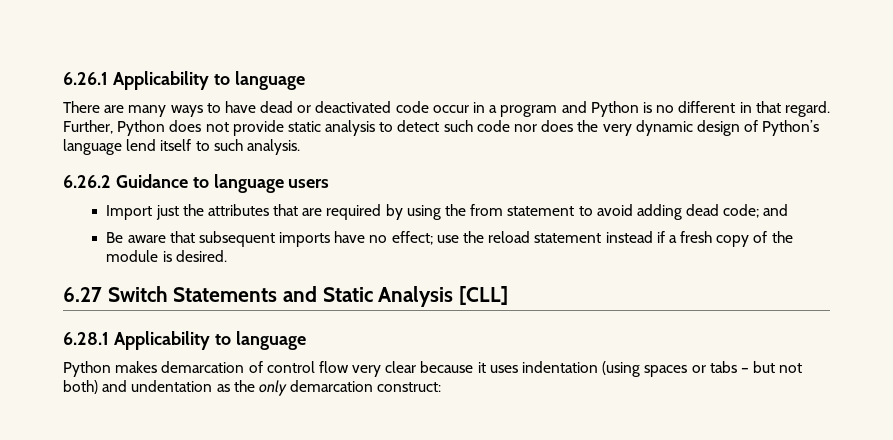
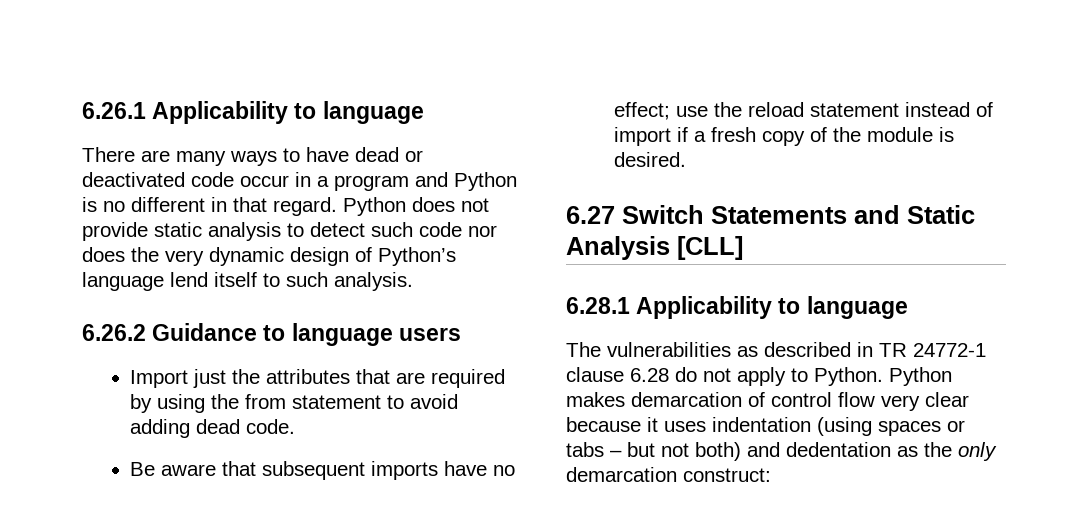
[63,120,113,134] Further, -> (337, 206) none
[723,204,789,218] code; and -> [246,419,296,434] code.
(653, 237) none -> [976,102,994,117] [614,127,672,146] of import
(306, 340) none -> [566,342,986,357] [566,367,883,386] The vulnerabilities as described in TR 24772-1 clause 6.28 do not apply to Python.
[131,380,213,392] undentation -> [786,442,891,457] dedentation

